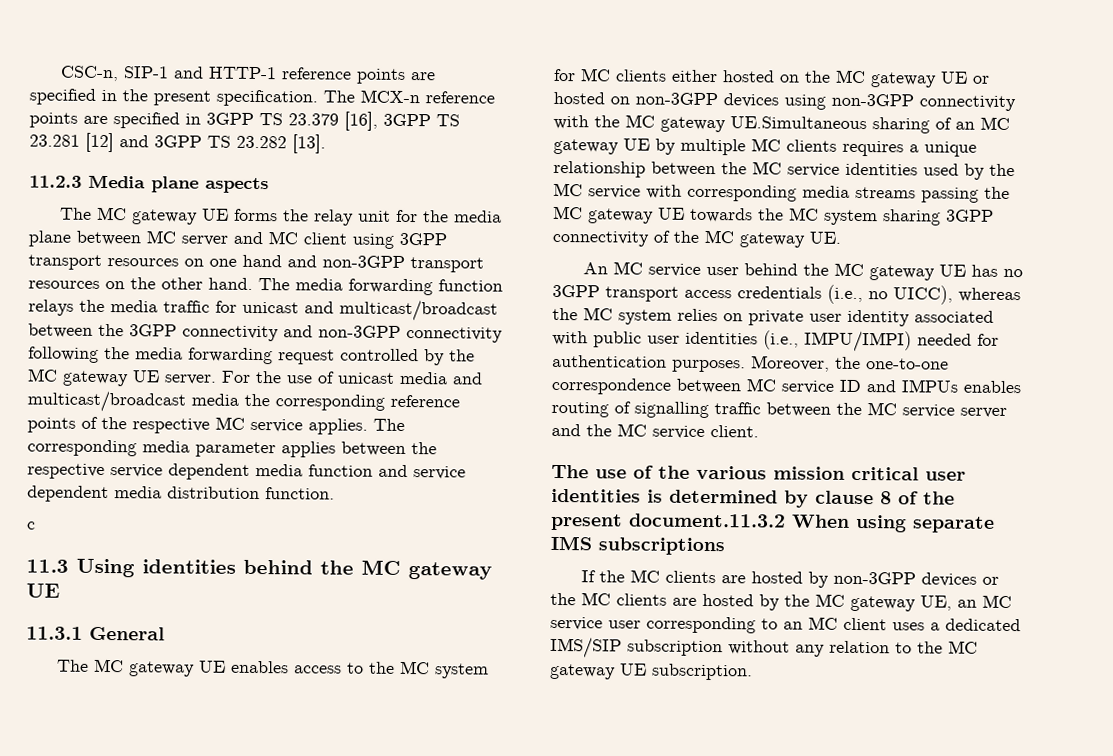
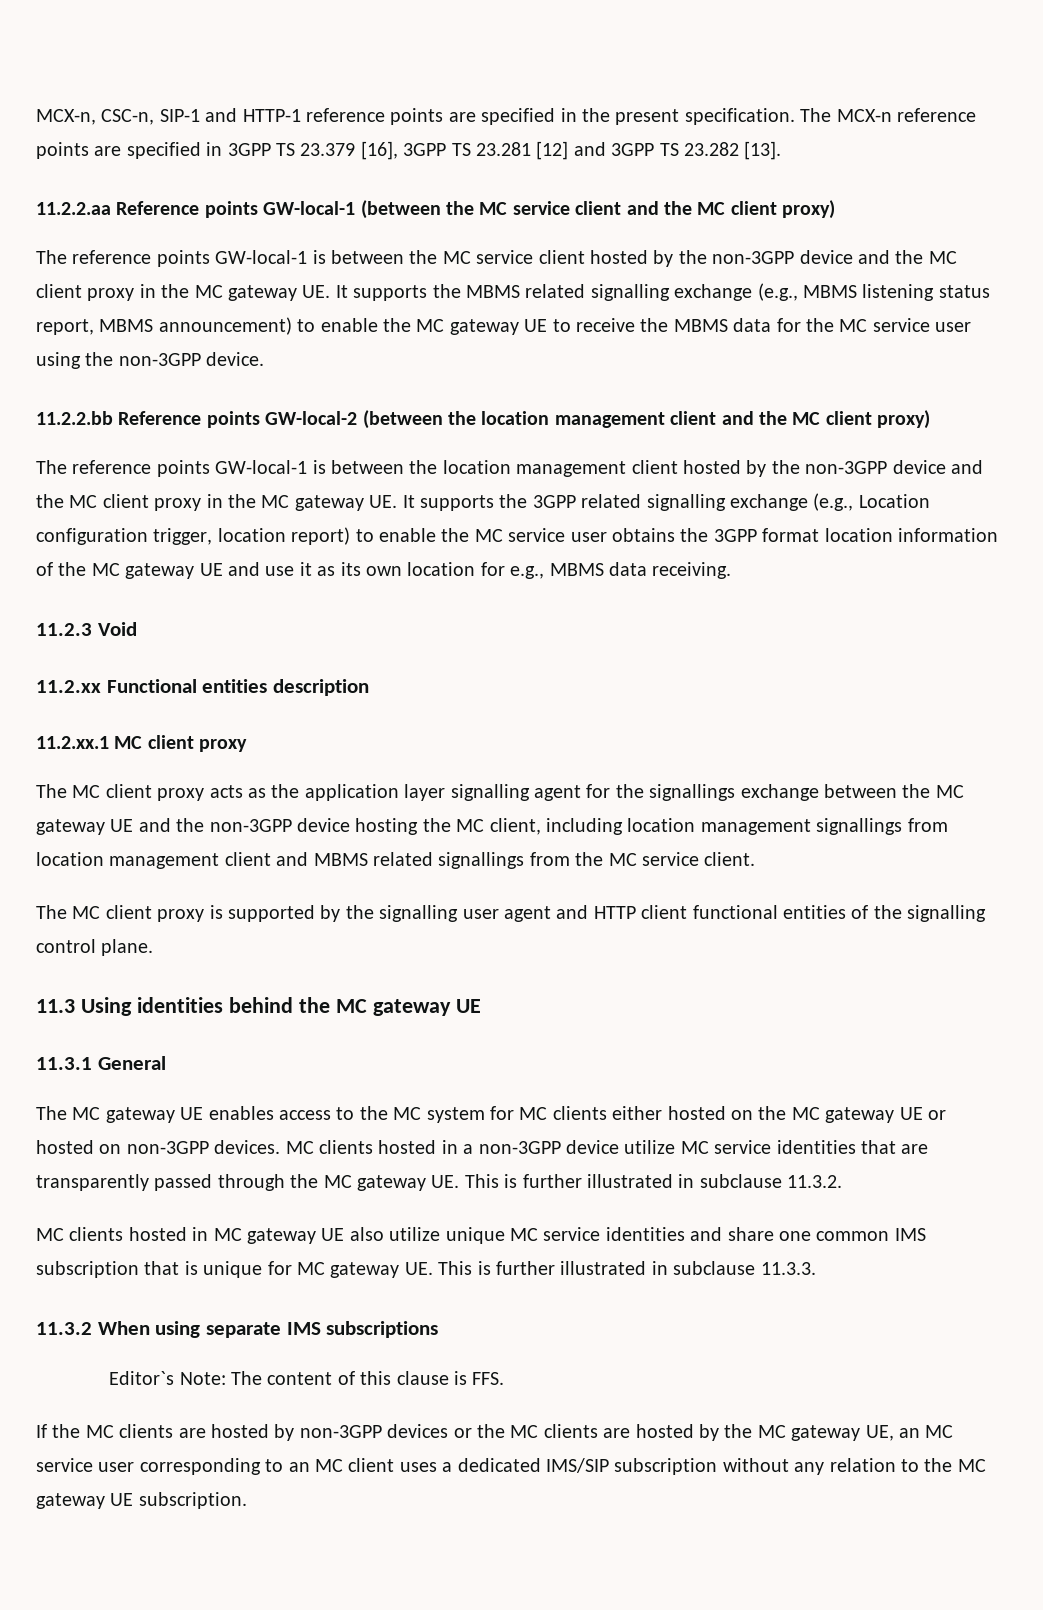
(60, 73) none -> [36,109,96,125] MCX-n,
[29,174,269,194] [60,206,503,226] [28,230,447,249] [28,254,484,273] [28,277,503,296] [28,299,498,322] [28,323,503,343] [28,346,475,366] [27,368,483,387] [27,390,460,413] [27,416,405,435] [27,439,437,458] [27,463,466,480] [27,485,335,503] [26,521,36,530] 11.2.3 Media plane aspects // The MC gateway UE forms the relay unit for the media plane between MC server and MC client using 3GPP transport resources on one hand and non-3GPP transport resources on the other hand. The media forwarding function relays the media traffic for unicast and multicast/broadcast between the 3GPP connectivity and non-3GPP connectivity following the media forwarding request controlled by the MC gateway UE server. For the use of unicast media and multicast/broadcast media the corresponding reference points of the respective MC service applies. The corresponding media parameter applies between the respective service dependent media function and service dependent media distribution function. // c -> [36,200,836,219] [36,250,957,267] [36,283,990,301] [36,317,972,335] [36,352,265,369] [36,410,931,429] [36,460,983,477] [36,493,930,511] [36,527,998,545] [36,562,732,579] [36,622,137,636] [36,679,370,696] [36,735,248,752] [36,784,964,801] [36,818,948,835] [36,852,756,869] [36,905,987,922] [36,939,154,956] 11.2.2.aa Reference points GW-local-1 (between the MC service client and the MC client proxy) // The reference points GW-local-1 is between the MC service client hosted by the non-3GPP device and the MC client proxy in the MC gateway UE. It supports the MBMS related signalling exchange (e.g., MBMS listening status report, MBMS announcement) to enable the MC gateway UE to receive the MBMS data for the MC service user using the non-3GPP device. // 11.2.2.bb Reference points GW-local-2 (between the location management client and the MC client proxy) // The reference points GW-local-1 is between the location management client hosted by the non-3GPP device and the MC client proxy in the MC gateway UE. It supports the 3GPP related signalling exchange (e.g., Location configuration trigger, location report) to enable the MC service user obtains the 3GPP format location information of the MC gateway UE and use it as its own location for e.g., MBMS data receiving. // 11.2.3 Void // 11.2.xx Functional entities description // 11.2.xx.1 MC client proxy // The MC client proxy acts as the application layer signalling agent for the signallings exchange between the MC gateway UE and the non-3GPP device hosting the MC client, including location management signallings from location management client and MBMS related signallings from the MC service client. // The MC client proxy is supported by the signalling user agent and HTTP client functional entities of the signalling control plane.
[723,93,1016,112] [553,114,1010,134] [553,138,977,157] [553,160,1015,180] [553,182,1010,203] [553,205,994,226] [552,229,841,248] [583,261,1024,281] [552,284,1021,305] [552,307,994,327] [552,330,999,353] [552,354,949,373] [551,377,1021,395] [551,401,1007,419] [551,423,759,439] [551,464,966,481] [551,488,955,508] [550,513,786,531] devices using non-3GPP connectivity with the MC gateway UE.Simultaneous sharing of an MC gateway UE by multiple MC clients requires a unique relationship between the MC service identities used by the MC service with corresponding media streams passing the MC gateway UE towards the MC system sharing 3GPP connectivity of the MC gateway UE. // An MC service user behind the MC gateway UE has no 3GPP transport access credentials (i.e., no UICC), whereas the MC system relies on private user identity associated with public user identities (i.e., IMPU/IMPI) needed for authentication purposes. Moreover, the one-to-one correspondence between MC service ID and IMPUs enables routing of signalling traffic between the MC service server and the MC service client. // The use of the various mission critical user identities is determined by clause 8 of the present document.11.3.2 -> [214,1140,929,1154] [36,1174,843,1191] [36,1227,926,1244] [36,1261,816,1278] [36,1322,92,1335] devices. MC clients hosted in a non-3GPP device utilize MC service identities that are transparently passed through the MC gateway UE. This is further illustrated in subclause 11.3.2. // MC clients hosted in MC gateway UE also utilize unique MC service identities and share one common IMS subscription that is unique for MC gateway UE. This is further illustrated in subclause 11.3.3. // 11.3.2
(725, 546) none -> [109,1371,505,1385] // Editor`s Note: The content of this clause is FFS.

